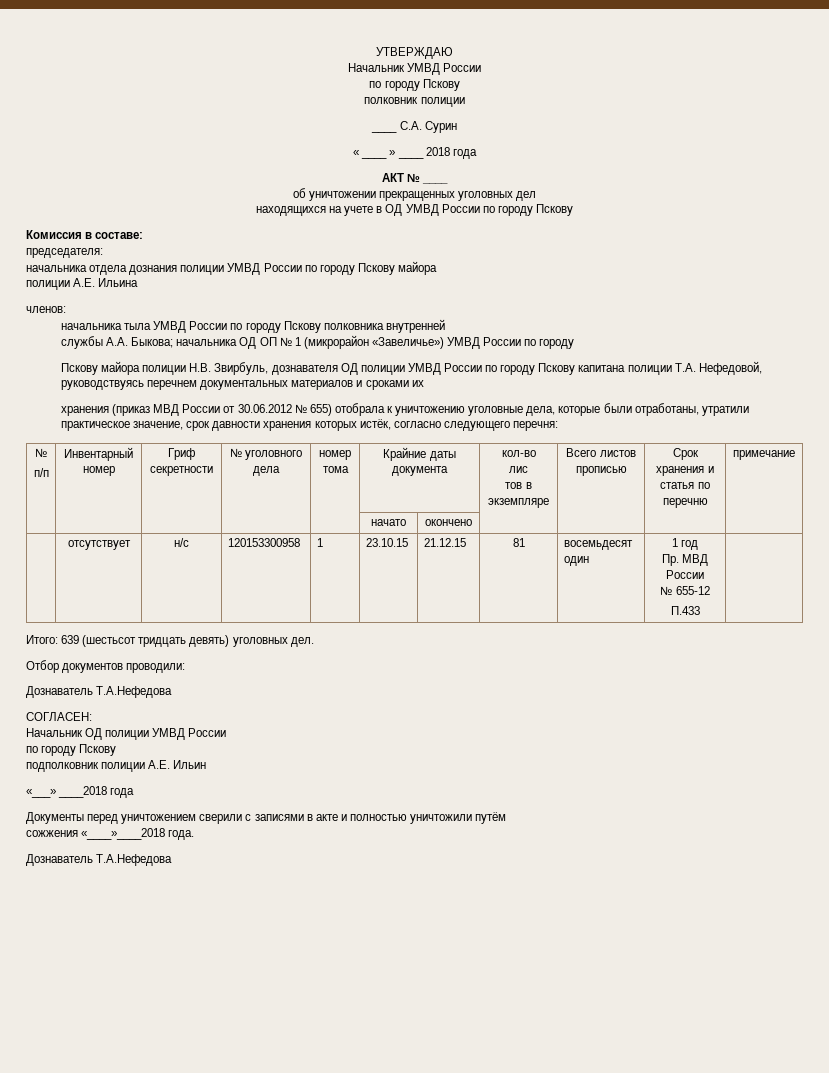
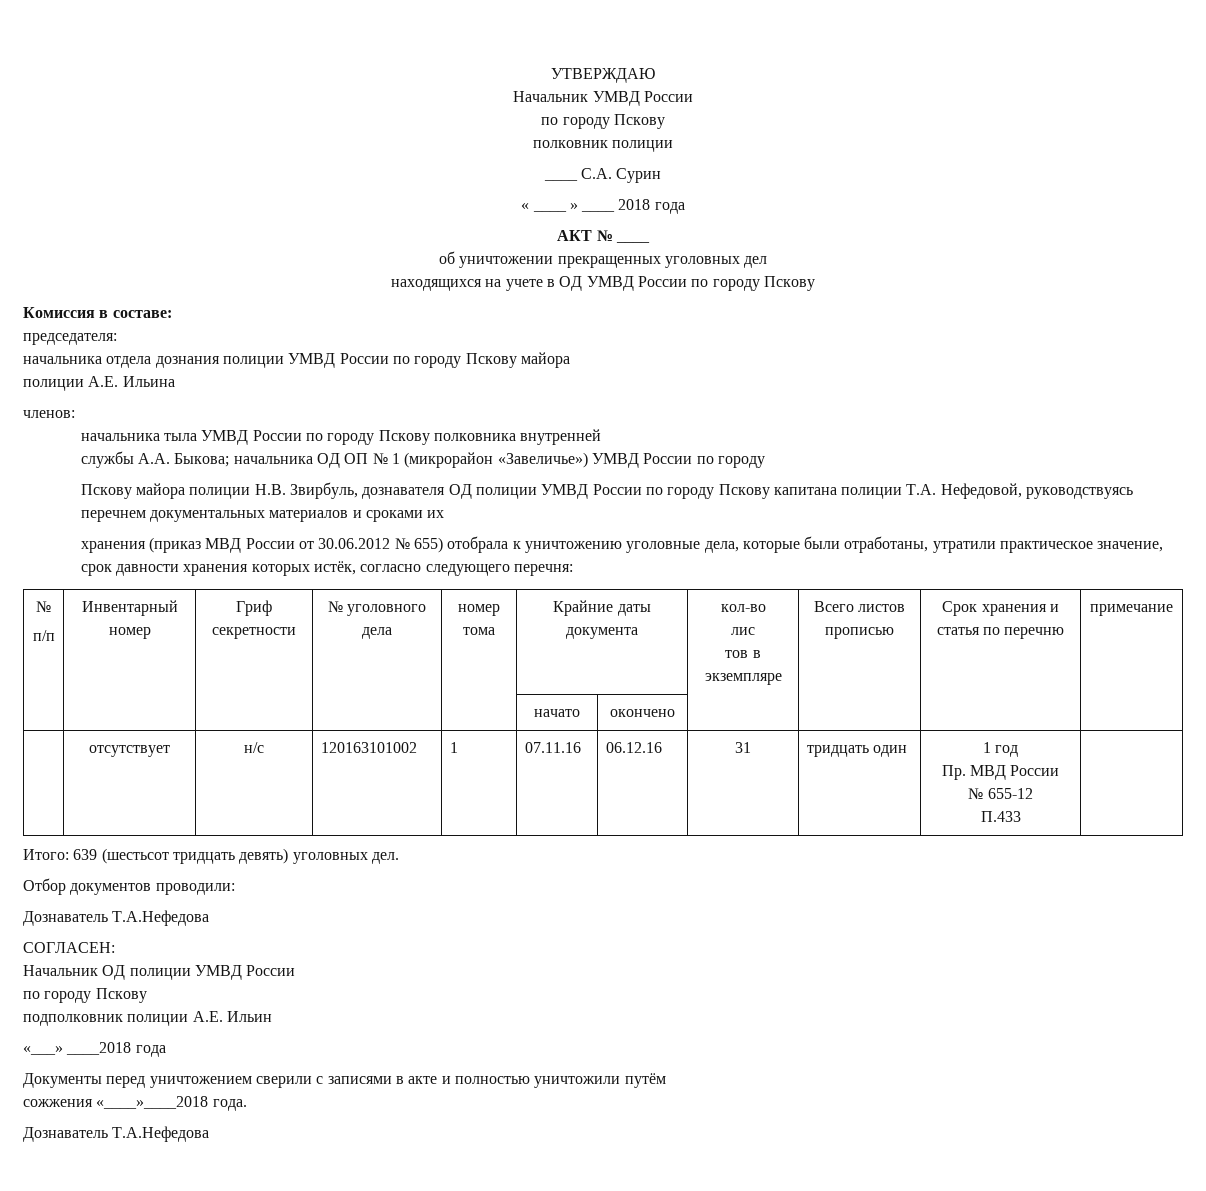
[227,538,300,547] [316,538,323,547] [365,538,408,547] [423,538,466,547] [512,538,525,547] [563,540,633,550] 120153300958 | 1 | 23.10.15 | 21.12.15 | 81 | восемьдесят -> [320,742,417,753] [449,742,458,753] [524,742,581,753] [605,742,662,753] [735,742,751,753] [806,745,869,757] 120163101002 | 1 | 07.11.16 | 06.12.16 | 31 | тридцать

